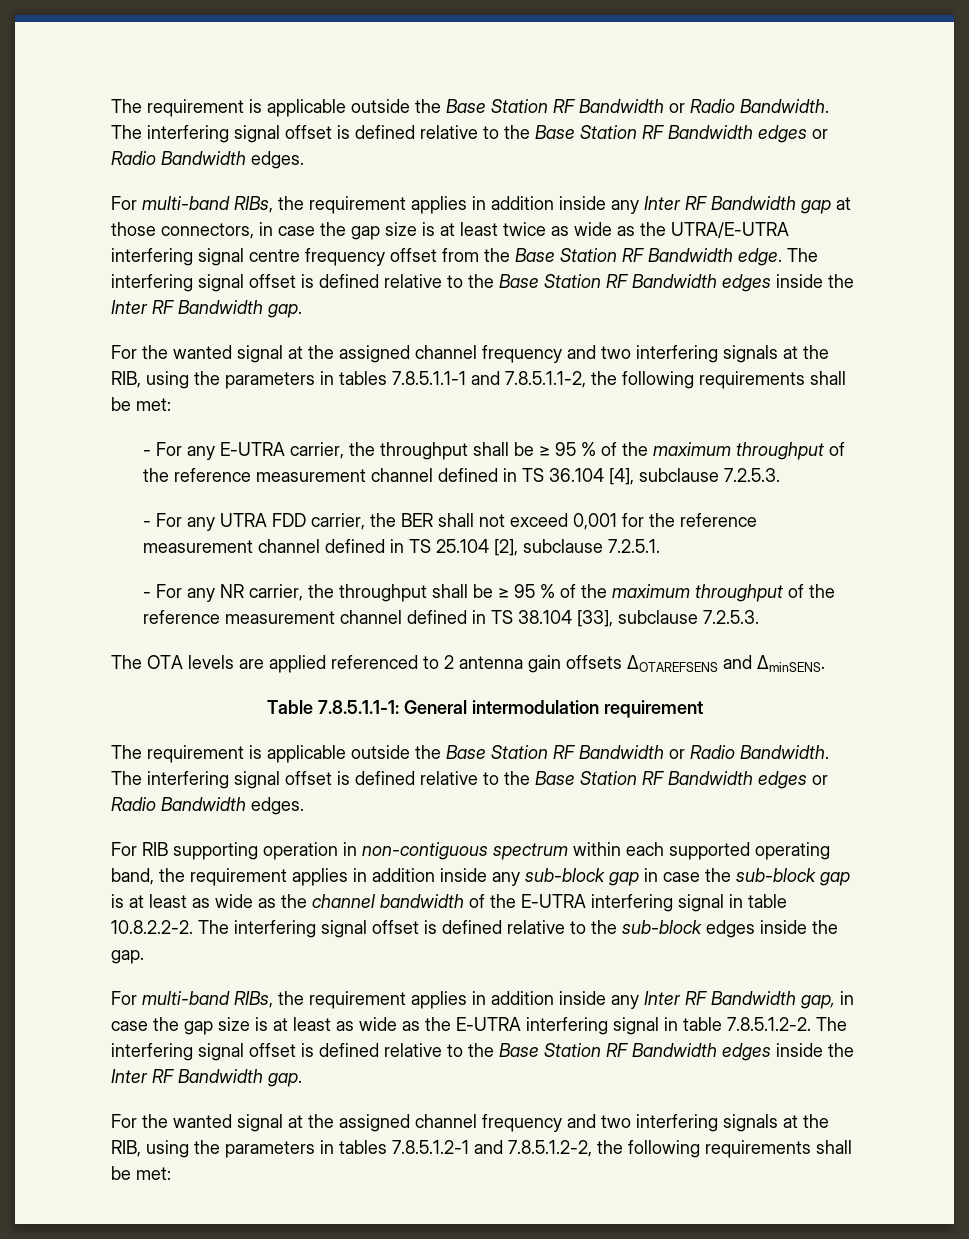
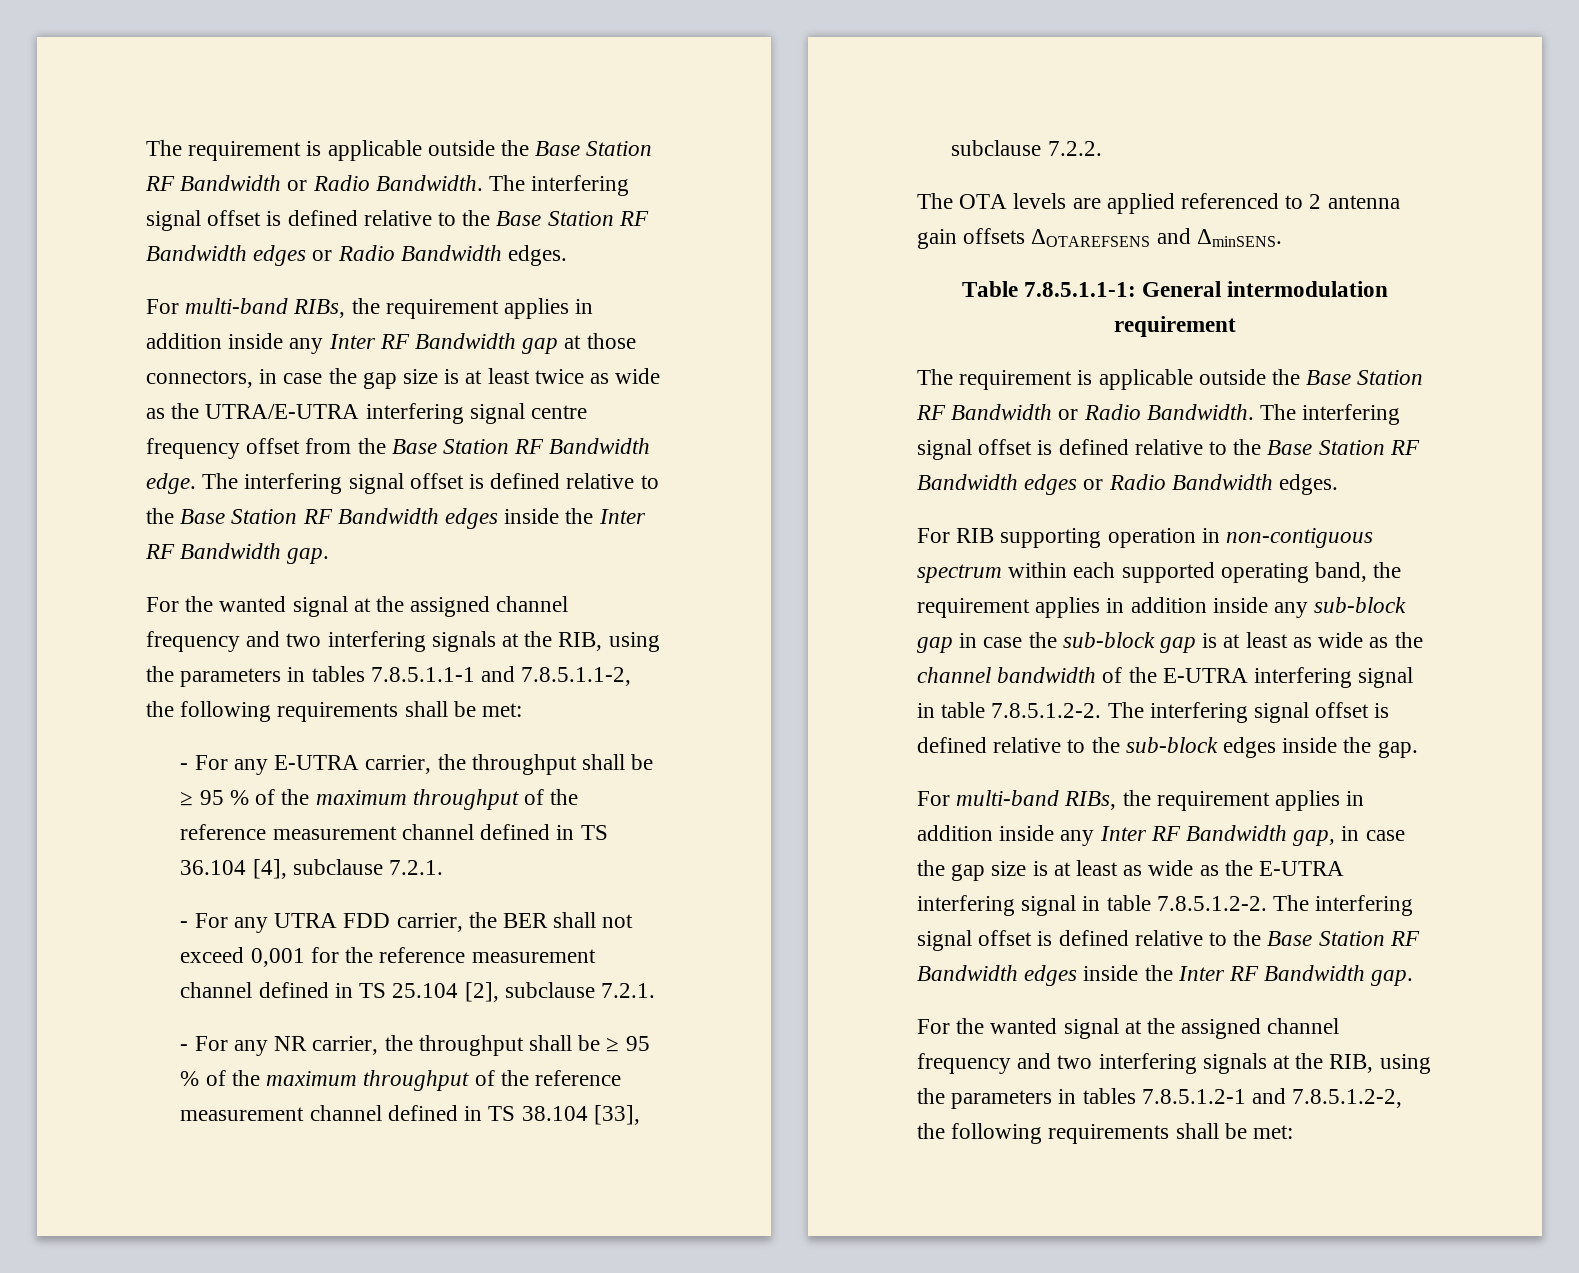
[724,468,781,482] 7.2.5.3. -> [389,860,444,875] 7.2.1.
[608,539,661,553] 7.2.5.1. -> [600,983,655,998] 7.2.1.
[703,610,760,624] 7.2.5.3. -> [1047,141,1102,156] 7.2.2.
[111,920,193,934] 10.8.2.2-2. -> [991,703,1102,718] 7.8.5.1.2-2.

